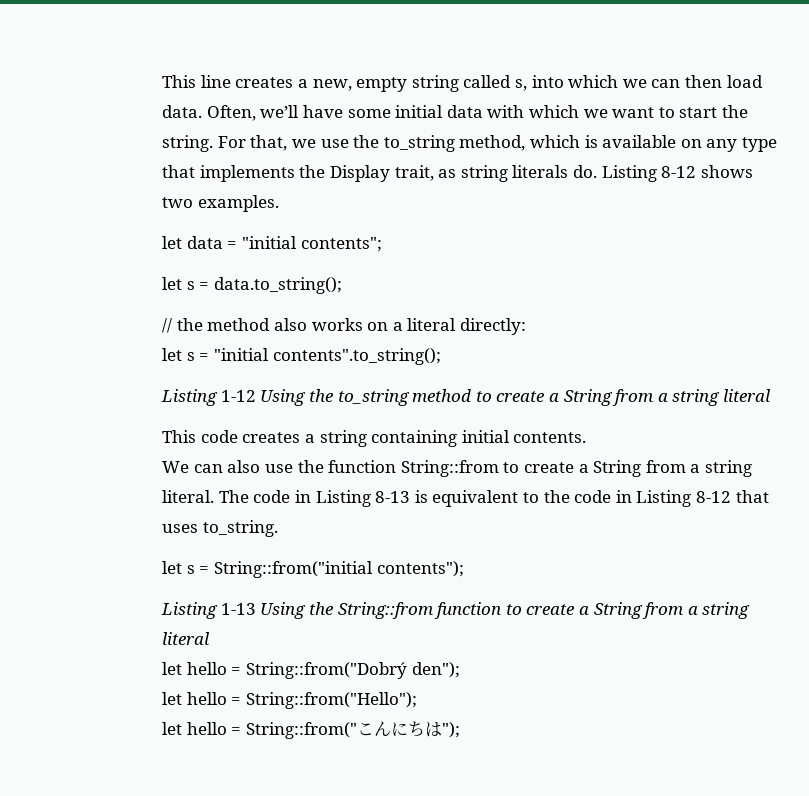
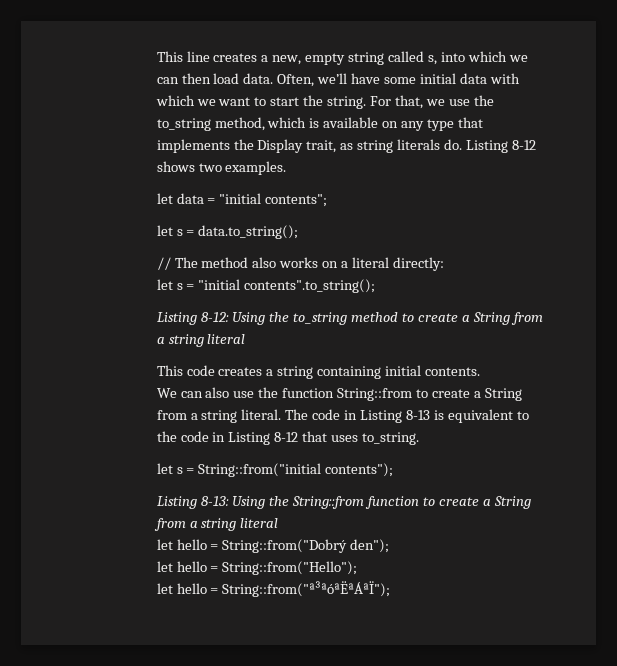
[176,318,203,331] the -> [174,257,198,268] The
[220,390,256,402] 1-12 -> [200,312,229,322] 8-12:
[220,603,256,615] 1-13 -> [200,496,229,506] 8-13:
[246,721,461,739] String::from("こんにちは"); -> [222,581,391,597] String::from("ª³ªóªËªÁªÏ");

